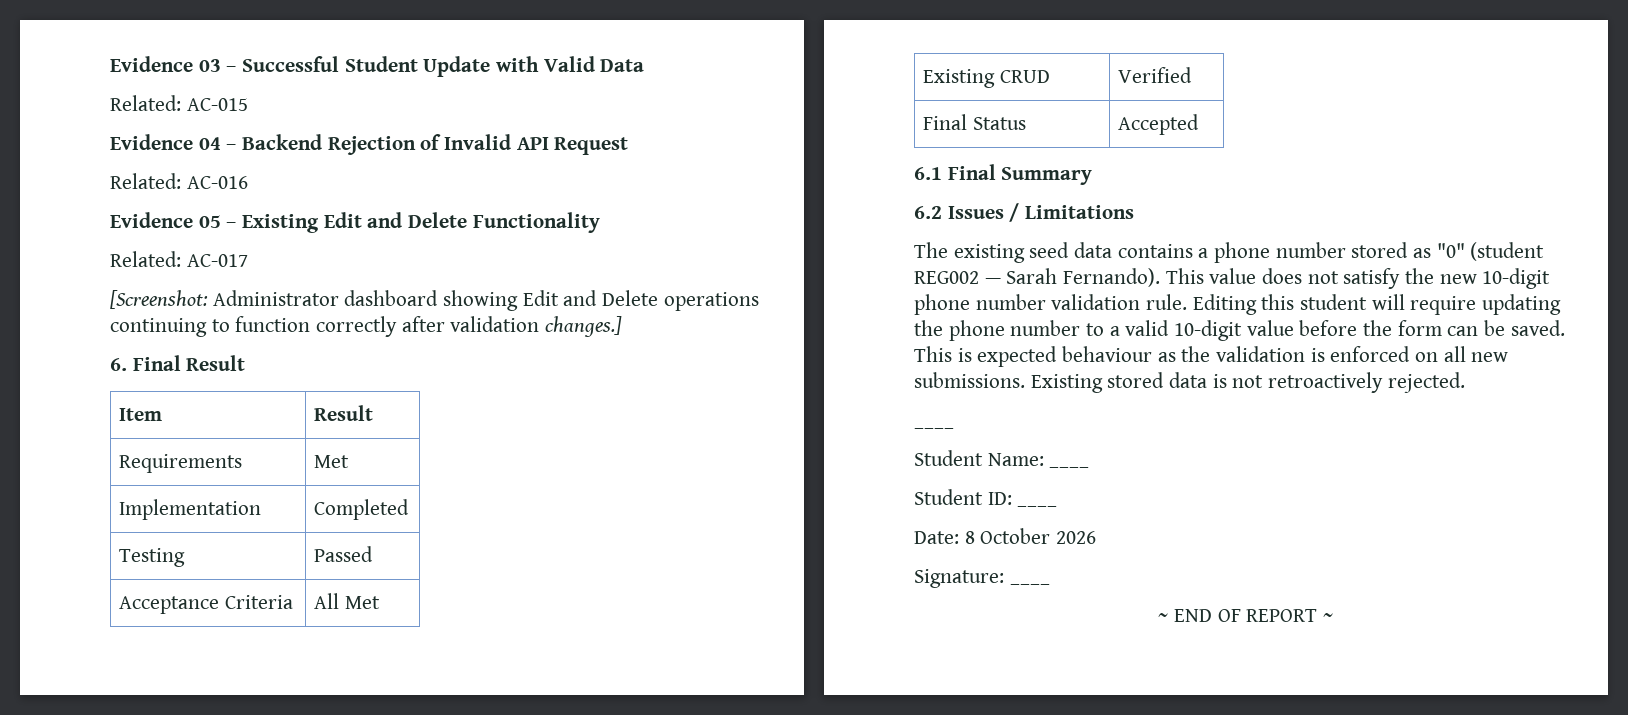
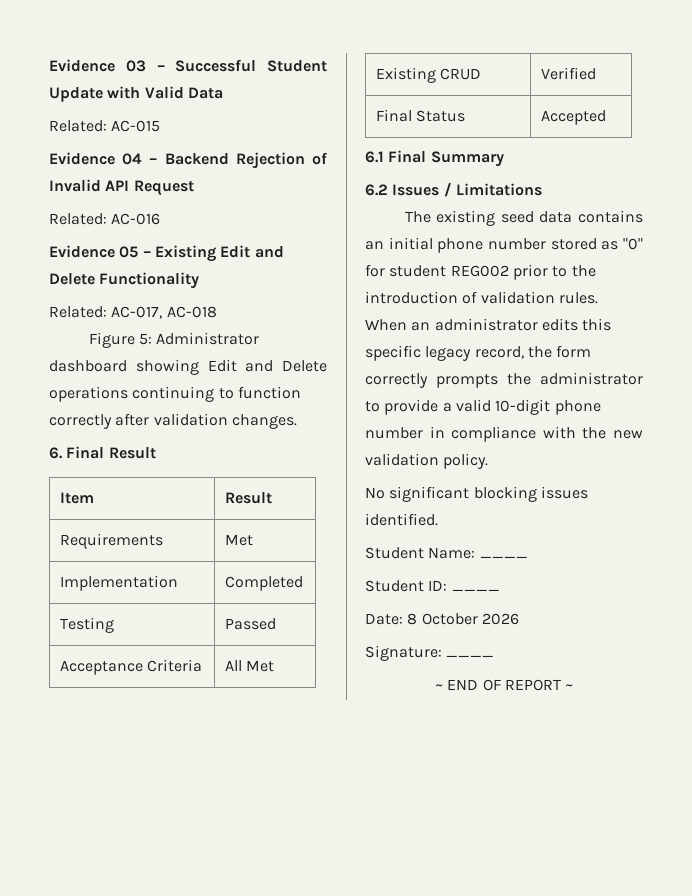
[186,254,248,267] [110,290,208,309] AC-017 // [Screenshot: -> [111,306,217,319] [88,332,152,348] AC-017, AC-018 // Figure 5:
[545,316,623,337] changes.] -> [231,414,297,429] changes.
[1198,248,1209,258] a -> [365,237,433,250] an initial
[1470,242,1545,261] [914,268,1551,289] [914,294,1562,315] [914,320,1565,341] [914,346,1509,367] [914,372,1465,393] [914,427,954,429] (student REG002 — Sarah Fernando). This value does not satisfy the new 10-digit phone number validation rule. Editing this student will require updating the phone number to a valid 10-digit value before the form can be saved. This is expected behaviour as the validation is enforced on all new submissions. Existing stored data is not retroactively rejected. // ____ -> [365,264,596,280] [365,291,598,304] [365,318,612,331] [365,345,592,361] [365,372,643,388] [365,399,601,415] [365,426,643,442] [365,453,489,469] [365,486,588,502] [365,513,438,526] for student REG002 prior to the introduction of validation rules. When an administrator edits this specific legacy record, the form correctly prompts the administrator to provide a valid 10-digit phone number in compliance with the new validation policy. // No significant blocking issues identified.

